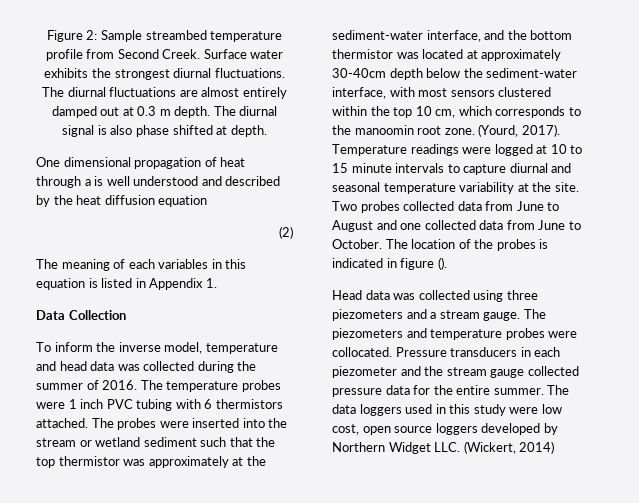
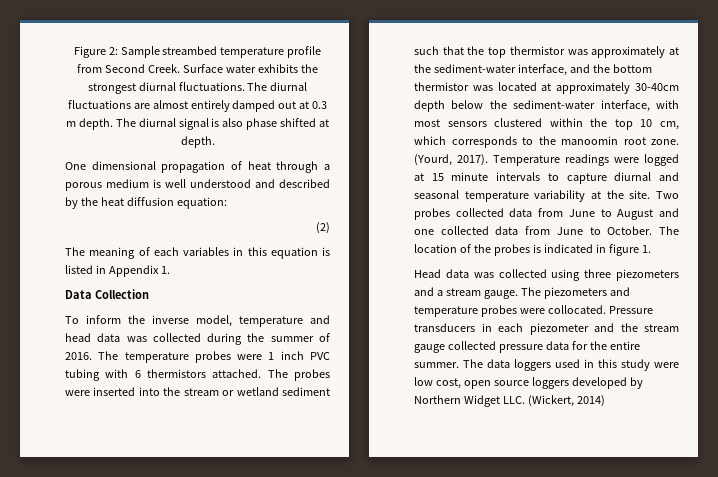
(91, 182) none -> [65,179,149,191] porous medium
[158,195,208,207] equation -> [176,197,227,209] equation:
[550,144,583,154] 10 to -> (424, 177) none
[437,257,447,270] (). -> [641,245,651,253] 1.

